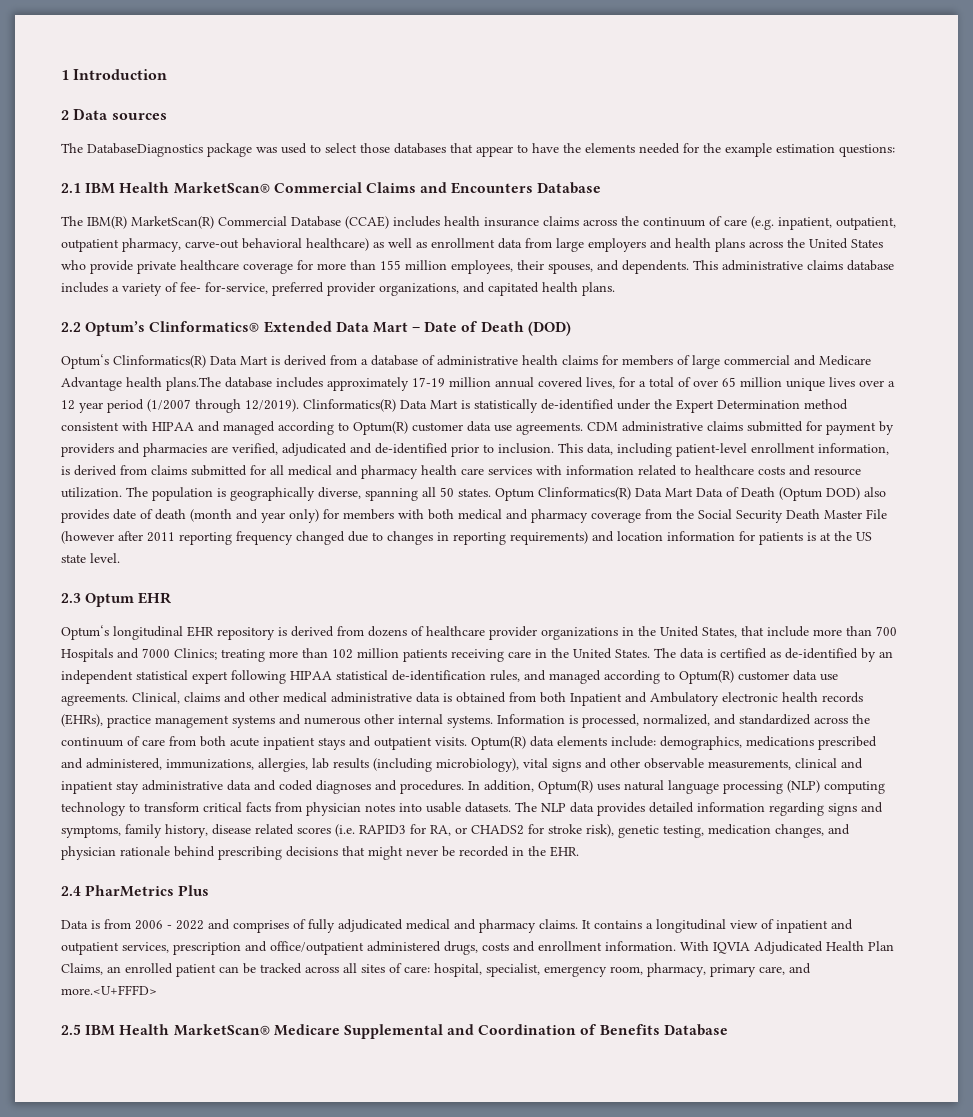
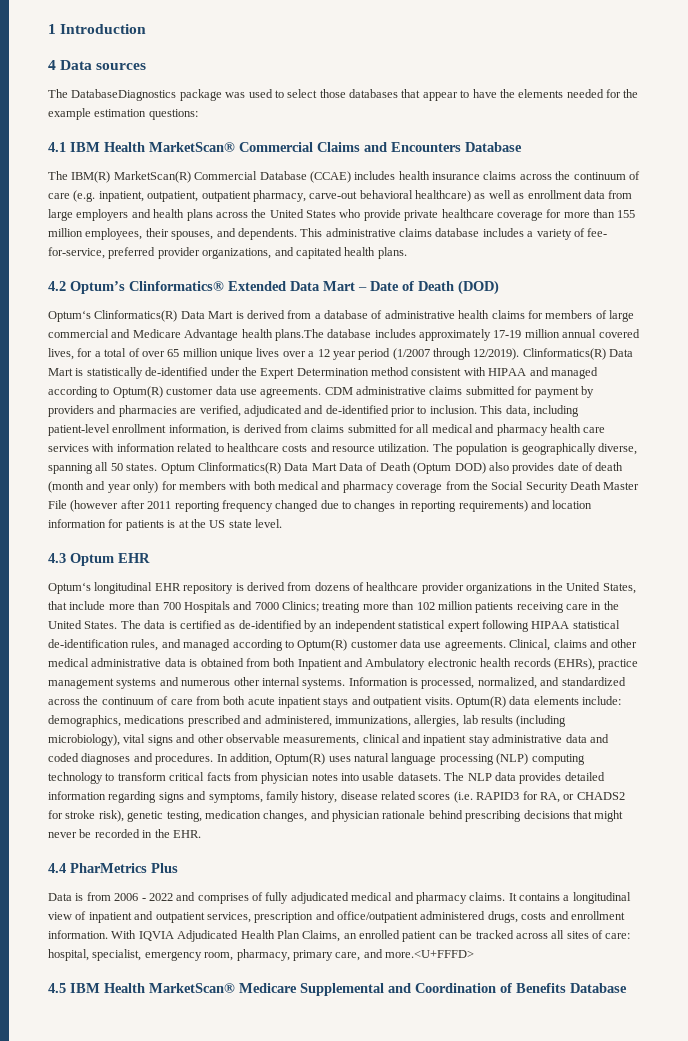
[61,110,69,120] 2 -> [48,60,56,70] 4
[61,183,81,193] 2.1 -> [48,142,66,152] 4.1
[61,322,81,332] 2.2 -> [48,281,66,291] 4.2
[61,593,81,603] 2.3 -> [48,553,66,563] 4.3
[61,886,81,896] 2.4 -> [48,863,66,873] 4.4
[61,1024,81,1035] 2.5 -> [48,983,66,993] 4.5

